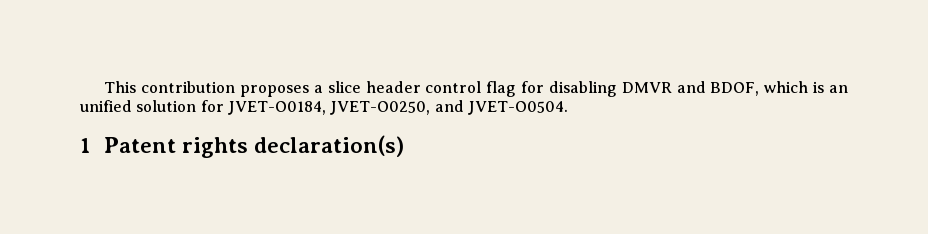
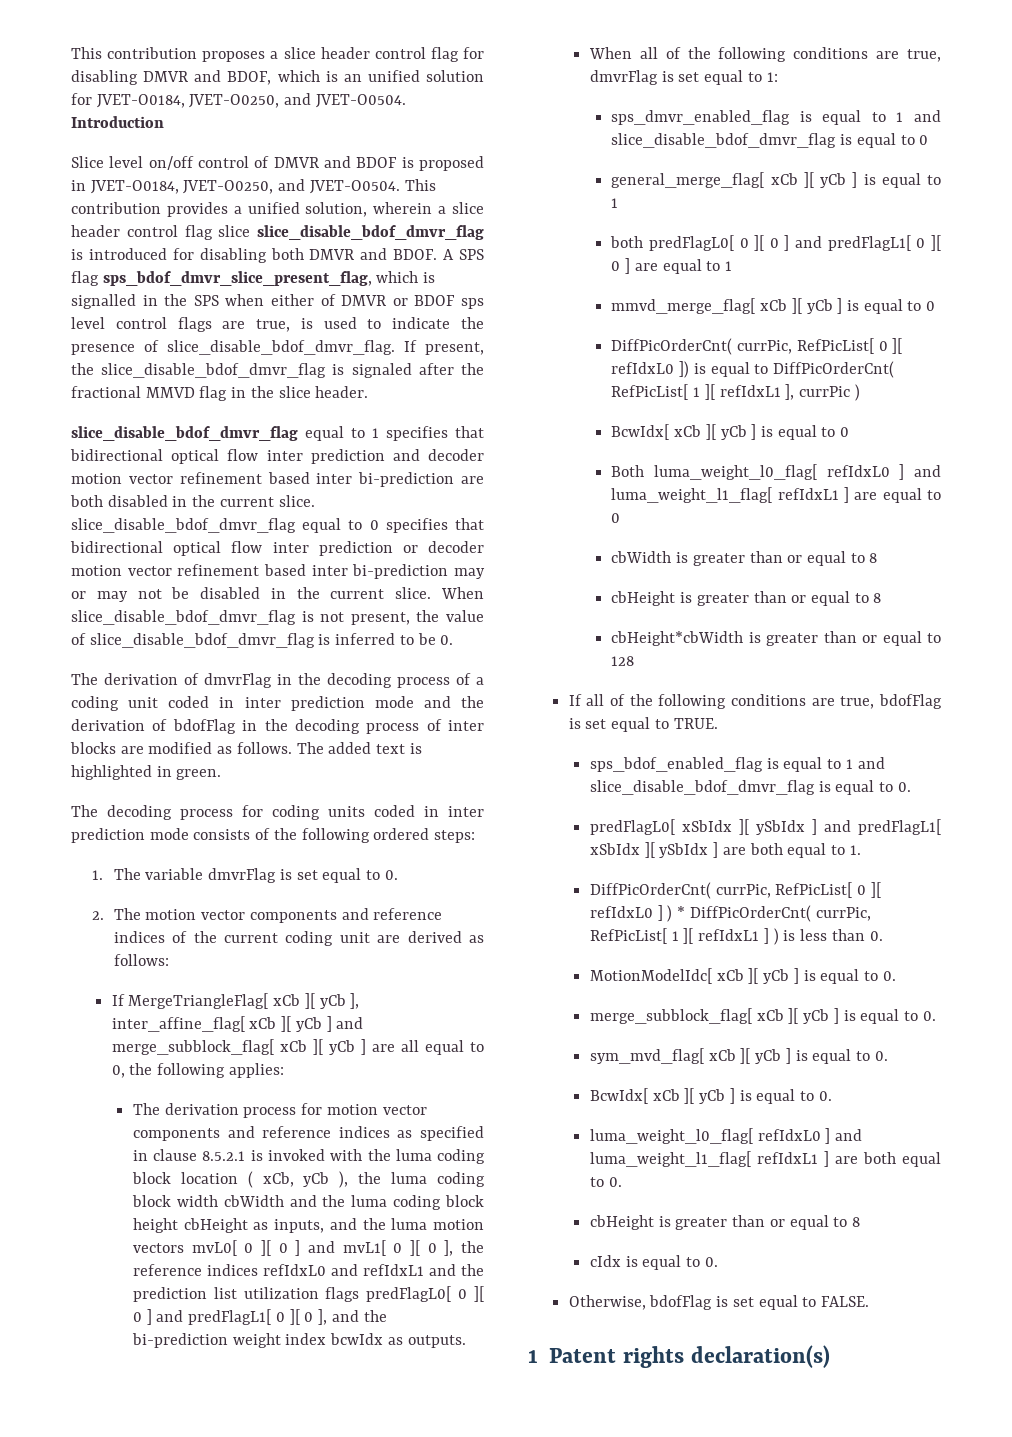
(568, 108) none -> [71,116,164,128] [71,156,484,171] [71,179,436,194] [71,202,484,217] [71,225,484,240] [71,248,485,263] [71,271,436,286] [71,294,485,309] [71,317,484,332] [71,340,484,355] [71,363,484,378] [71,386,369,401] [71,426,484,441] [70,449,484,464] [71,472,484,487] [70,495,315,507] [71,518,484,533] [70,541,484,556] [71,564,485,579] [71,587,484,602] [71,610,485,625] [71,633,454,648] [71,673,484,688] [71,696,484,711] [71,719,484,734] [70,742,422,754] [71,765,222,780] [71,805,484,820] [71,828,476,843] [92,868,398,883] [92,908,443,923] [113,931,484,946] [113,954,169,966] [111,993,360,1009] [111,1016,364,1032] [111,1039,485,1055] [111,1063,284,1078] [132,1103,427,1118] [132,1126,484,1141] [132,1149,485,1164] [131,1171,485,1188] [131,1195,484,1210] [132,1218,485,1233] [132,1240,485,1256] [132,1264,485,1276] [132,1286,484,1302] [132,1309,387,1325] [131,1333,466,1348] [588,47,941,62] [589,70,778,85] [611,110,941,125] [611,133,929,148] [611,172,941,188] [611,198,619,208] [610,235,941,251] [611,258,732,274] [611,298,936,314] [611,338,903,355] [611,361,894,378] [611,384,860,401] [611,424,850,440] [611,464,941,480] [611,487,941,503] [611,513,621,523] [611,551,878,566] [611,591,882,606] [611,631,941,646] [611,656,635,666] [568,694,942,709] [568,717,718,732] [589,757,885,772] [589,780,911,795] [589,819,941,835] [589,842,861,858] [589,882,881,899] [589,905,871,922] [589,928,883,945] [589,968,896,984] [589,1008,936,1024] [589,1048,888,1064] [589,1088,832,1104] [589,1128,863,1144] [589,1151,942,1167] [589,1177,622,1187] [589,1215,861,1230] [589,1255,718,1270] [568,1295,869,1310] Introduction // Slice level on/off control of DMVR and BDOF is proposed in JVET-O0184, JVET-O0250, and JVET-O0504. This contribution provides a unified solution, wherein a slice header control flag slice slice_disable_bdof_dmvr_flag is introduced for disabling both DMVR and BDOF. A SPS flag sps_bdof_dmvr_slice_present_flag, which is signalled in the SPS when either of DMVR or BDOF sps level control flags are true, is used to indicate the presence of slice_disable_bdof_dmvr_flag. If present, the slice_disable_bdof_dmvr_flag is signaled after the fractional MMVD flag in the slice header. // slice_disable_bdof_dmvr_flag equal to 1 specifies that bidirectional optical flow inter prediction and decoder motion vector refinement based inter bi-prediction are both disabled in the current slice. slice_disable_bdof_dmvr_flag equal to 0 specifies that bidirectional optical flow inter prediction or decoder motion vector refinement based inter bi-prediction may or may not be disabled in the current slice. When slice_disable_bdof_dmvr_flag is not present, the value of slice_disable_bdof_dmvr_flag is inferred to be 0. // The derivation of dmvrFlag in the decoding process of a coding unit coded in inter prediction mode and the derivation of bdofFlag in the decoding process of inter blocks are modified as follows. The added text is highlighted in green. // The decoding process for coding units coded in inter prediction mode consists of the following ordered steps: // 1. The variable dmvrFlag is set equal to 0. // 2. The motion vector components and reference indices of the current coding unit are derived as follows: // If MergeTriangleFlag[ xCb ][ yCb ], inter_affine_flag[ xCb ][ yCb ] and merge_subblock_flag[ xCb ][ yCb ] are all equal to 0, the following applies: // The derivation process for motion vector components and reference indices as specified in clause 8.5.2.1 is invoked with the luma coding block location ( xCb, yCb ), the luma coding block width cbWidth and the luma coding block height cbHeight as inputs, and the luma motion vectors mvL0[ 0 ][ 0 ] and mvL1[ 0 ][ 0 ], the reference indices refIdxL0 and refIdxL1 and the prediction list utilization flags predFlagL0[ 0 ][ 0 ] and predFlagL1[ 0 ][ 0 ], and the bi-prediction weight index bcwIdx as outputs. // When all of the following conditions are true, dmvrFlag is set equal to 1: // sps_dmvr_enabled_flag is equal to 1 and slice_disable_bdof_dmvr_flag is equal to 0 // general_merge_flag[ xCb ][ yCb ] is equal to 1 // both predFlagL0[ 0 ][ 0 ] and predFlagL1[ 0 ][ 0 ] are equal to 1 // mmvd_merge_flag[ xCb ][ yCb ] is equal to 0 // DiffPicOrderCnt( currPic, RefPicList[ 0 ][ refIdxL0 ]) is equal to DiffPicOrderCnt( RefPicList[ 1 ][ refIdxL1 ], currPic ) // BcwIdx[ xCb ][ yCb ] is equal to 0 // Both luma_weight_l0_flag[ refIdxL0 ] and luma_weight_l1_flag[ refIdxL1 ] are equal to 0 // cbWidth is greater than or equal to 8 // cbHeight is greater than or equal to 8 // cbHeight*cbWidth is greater than or equal to 128 // If all of the following conditions are true, bdofFlag is set equal to TRUE. // sps_bdof_enabled_flag is equal to 1 and slice_disable_bdof_dmvr_flag is equal to 0. // predFlagL0[ xSbIdx ][ ySbIdx ] and predFlagL1[ xSbIdx ][ ySbIdx ] are both equal to 1. // DiffPicOrderCnt( currPic, RefPicList[ 0 ][ refIdxL0 ] ) * DiffPicOrderCnt( currPic, RefPicList[ 1 ][ refIdxL1 ] ) is less than 0. // MotionModelIdc[ xCb ][ yCb ] is equal to 0. // merge_subblock_flag[ xCb ][ yCb ] is equal to 0. // sym_mvd_flag[ xCb ][ yCb ] is equal to 0. // BcwIdx[ xCb ][ yCb ] is equal to 0. // luma_weight_l0_flag[ refIdxL0 ] and luma_weight_l1_flag[ refIdxL1 ] are both equal to 0. // cbHeight is greater than or equal to 8 // cIdx is equal to 0. // Otherwise, bdofFlag is set equal to FALSE.

